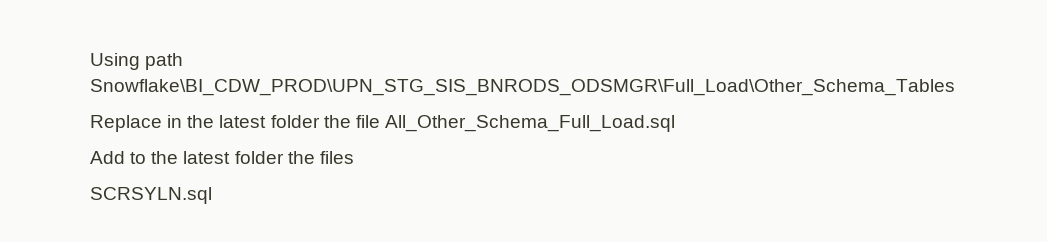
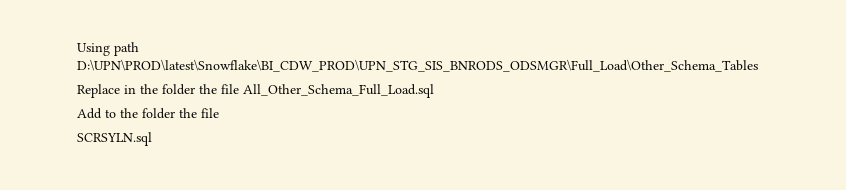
[90,79,955,96] Snowflake\BI_CDW_PROD\UPN_STG_SIS_BNRODS_ODSMGR\Full_Load\Other_Schema_Tables -> [77,59,758,72] D:\UPN\PROD\latest\Snowflake\BI_CDW_PROD\UPN_STG_SIS_BNRODS_ODSMGR\Full_Load\Other_Schema_Tables
[219,115,267,128] latest -> (158, 89) none
[183,151,354,164] latest folder the files -> [142,108,219,119] folder the file

